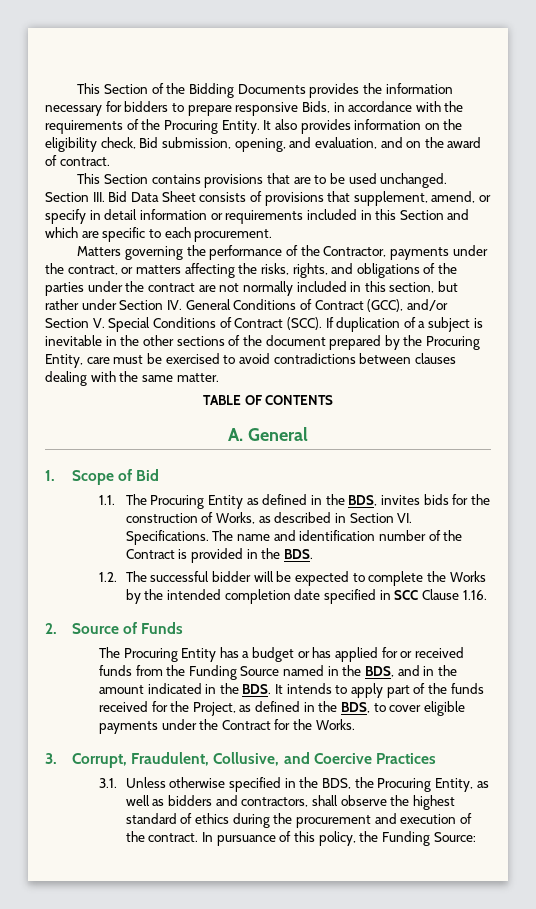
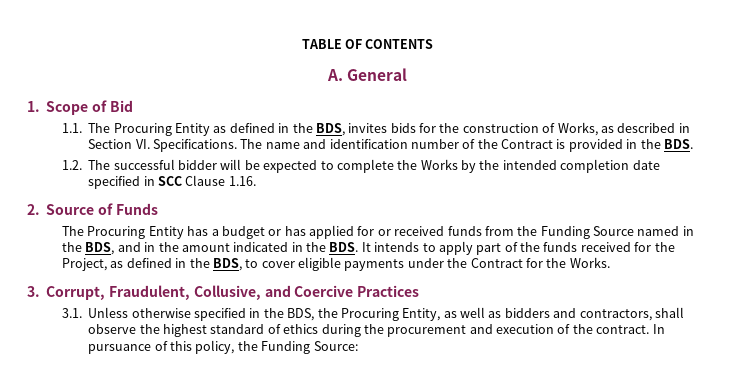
[77,83,453,98] [45,101,464,116] [45,119,463,134] [45,137,482,152] [45,155,110,166] [77,173,448,188] [45,191,492,206] [45,209,470,224] [45,227,273,242] [77,245,488,260] [45,263,458,278] [45,281,459,296] [45,299,448,312] [45,317,483,332] [45,335,481,350] [45,353,456,368] [45,371,219,386] This Section of the Bidding Documents provides the information necessary for bidders to prepare responsive Bids, in accordance with the requirements of the Procuring Entity. It also provides information on the eligibility check, Bid submission, opening, and evaluation, and on the award of contract. // This Section contains provisions that are to be used unchanged. Section III. Bid Data Sheet consists of provisions that supplement, amend, or specify in detail information or requirements included in this Section and which are specific to each procurement. // Matters governing the performance of the Contractor, payments under the contract, or matters affecting the risks, rights, and obligations of the parties under the contract are not normally included in this section, but rather under Section IV. General Conditions of Contract (GCC), and/or Section V. Special Conditions of Contract (SCC). If duplication of a subject is inevitable in the other sections of the document prepared by the Procuring Entity, care must be exercised to avoid contradictions between clauses dealing with the same matter. // -> (301, 44) none

